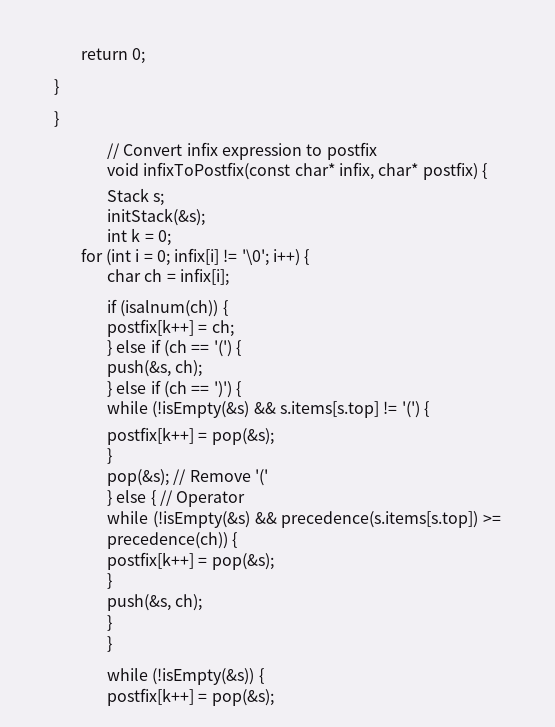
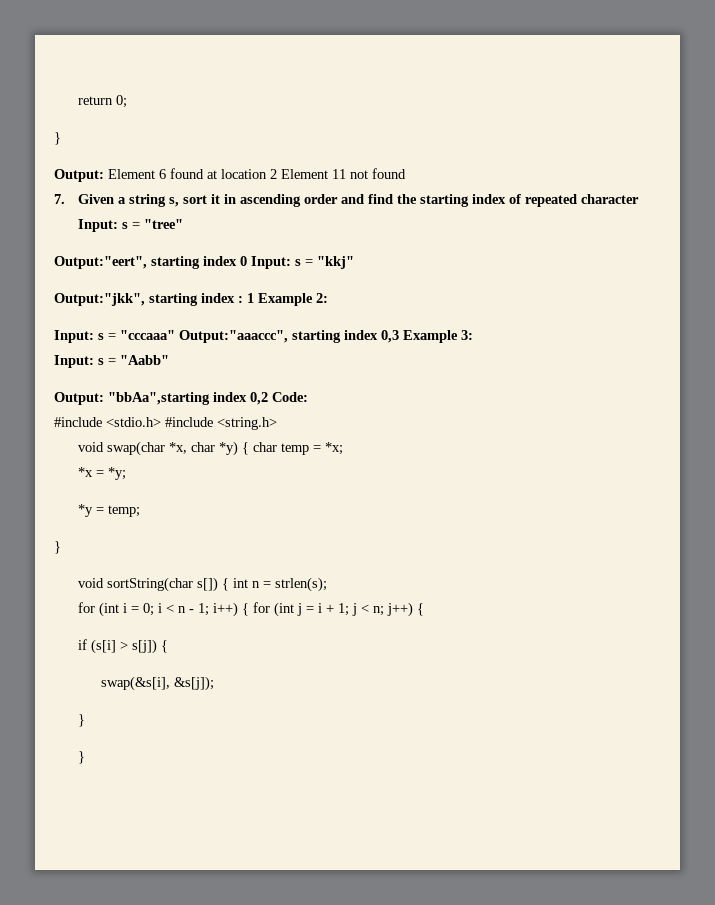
[54,111,59,127] [107,142,377,160] [107,162,488,180] [107,188,165,206] [107,208,206,226] [107,228,172,246] } // // Convert infix expression to postfix // void infixToPostfix(const char* infix, char* postfix) { // Stack s; // initStack(&s); // int k = 0; -> [54,168,406,182] [54,194,639,207] [77,219,183,232] [54,256,354,269] [54,293,328,306] [54,330,473,343] [54,355,169,368] [54,392,308,405] [54,417,277,430] [77,441,343,456] [77,467,126,480] [77,504,140,517] [54,541,61,554] [77,577,327,592] Output: Element 6 found at location 2 Element 11 not found // 7. Given a string s, sort it in ascending order and find the starting index of repeated character Input: s = "tree" // Output:"eert", starting index 0 Input: s = "kkj" // Output:"jkk", starting index : 1 Example 2: // Input: s = "cccaaa" Output:"aaaccc", starting index 0,3 Example 3: // Input: s = "Aabb" // Output: "bbAa",starting index 0,2 Code: // #include <stdio.h> #include <string.h> // void swap(char *x, char *y) { char temp = *x; // *x = *y; // *y = temp; // } // void sortString(char s[]) { int n = strlen(s);
[174,248,310,266] [107,268,230,286] [107,299,228,317] [107,319,234,337] [107,339,242,357] [107,360,203,377] [107,380,242,398] [107,401,430,418] [107,427,274,445] [107,448,113,464] [107,469,269,486] [107,490,246,507] [107,511,501,528] [107,532,238,549] [107,552,274,570] [107,573,113,589] [107,594,203,611] [107,615,113,631] [107,636,113,652] [107,668,264,685] [107,688,274,706] infix[i] != '\0'; i++) { // char ch = infix[i]; // if (isalnum(ch)) { // postfix[k++] = ch; // } else if (ch == '(') { // push(&s, ch); // } else if (ch == ')') { // while (!isEmpty(&s) && s.items[s.top] != '(') { // postfix[k++] = pop(&s); // } // pop(&s); // Remove '(' // } else { // Operator // while (!isEmpty(&s) && precedence(s.items[s.top]) >= precedence(ch)) { // postfix[k++] = pop(&s); // } // push(&s, ch); // } // } // while (!isEmpty(&s)) { // postfix[k++] = pop(&s); -> [157,602,424,617] [77,639,168,654] [101,676,215,691] [77,714,85,727] [77,751,85,764] i < n - 1; i++) { for (int j = i + 1; j < n; j++) { // if (s[i] > s[j]) { // swap(&s[i], &s[j]); // } // }

